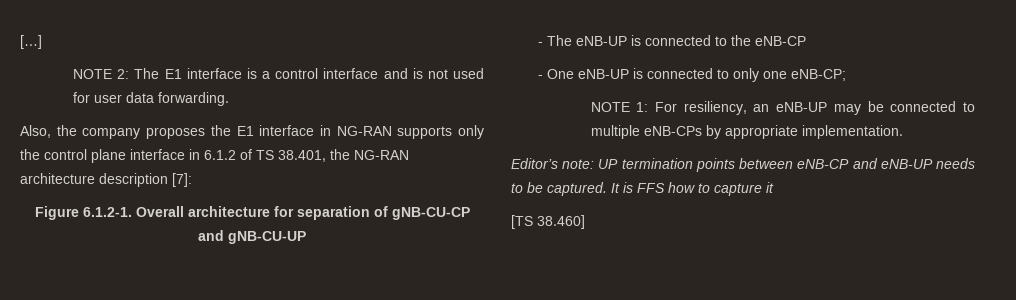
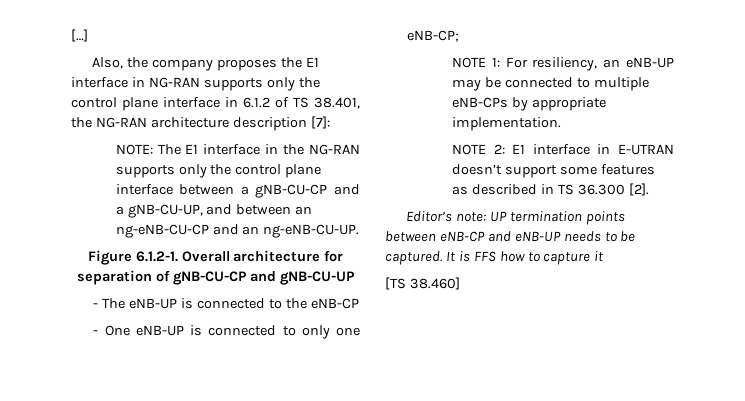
[73,68,484,79] [73,92,230,106] // NOTE 2: The E1 interface is a control interface and is not used for user data forwarding. -> (88, 35) none
(192, 180) none -> [115,144,360,155] [115,164,322,178] [115,184,361,198] [115,204,313,218] [115,224,360,238] // NOTE: The E1 interface in the NG-RAN supports only the control plane interface between a gNB-CU-CP and a gNB-CU-UP, and between an ng-eNB-CU-CP and an ng-eNB-CU-UP.
(903, 132) none -> [451,144,674,155] [451,164,655,178] [451,183,649,196] // NOTE 2: E1 interface in E-UTRAN doesn’t support some features as described in TS 36.300 [2].

